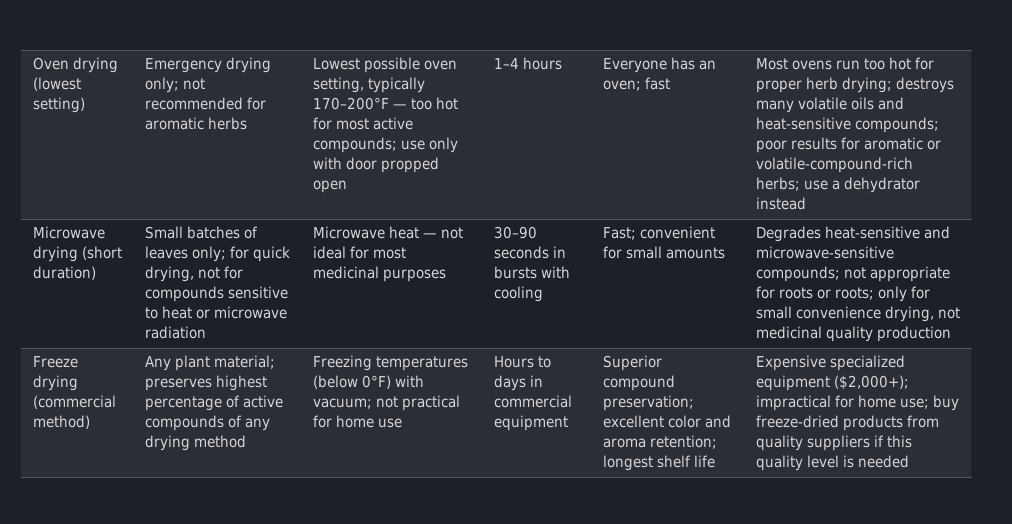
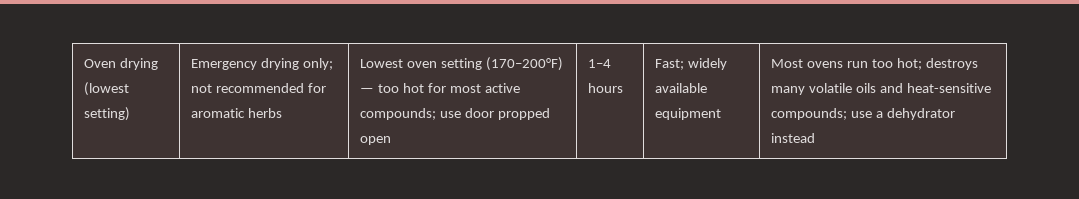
[363,57,457,73] [312,77,425,93] [312,97,389,110] possible oven setting, typically 170–200°F -> [407,57,563,71] oven setting (170–200°F)
[428,137,458,153] [312,157,342,169] only with -> (462, 114) none
[602,57,716,73] [602,77,670,91] Everyone has an oven; fast -> [655,58,728,70] [655,83,708,93] [655,108,722,120] Fast; widely available equipment
[888,57,934,70] [755,77,892,93] hot for proper herb drying; -> [896,58,922,70] hot;
[755,137,941,153] [755,157,913,173] [755,177,920,193] [755,197,806,210] [32,226,105,239] [32,246,122,262] [32,266,96,280] [144,226,258,239] [144,246,290,262] [144,266,243,282] [144,286,288,302] [144,306,287,319] [144,326,206,339] [312,226,463,239] [312,246,406,259] [312,266,446,282] [493,226,537,239] [493,246,566,259] [493,266,570,279] [493,286,543,302] [602,226,715,240] [602,246,725,259] [755,226,950,242] [755,246,894,259] [755,266,950,282] [755,286,930,302] [755,306,960,322] [755,326,951,342] [32,356,78,368] [32,375,78,391] [32,395,116,409] [32,415,90,429] [144,355,275,371] [144,375,267,391] [144,395,283,411] [144,415,270,431] [144,435,246,451] [312,355,468,371] [312,375,424,389] [312,395,460,411] [312,415,402,428] [493,356,551,368] [493,375,543,391] [493,395,572,408] [493,415,568,431] [602,355,662,371] [602,375,675,391] [602,395,694,411] [602,415,731,428] [602,435,717,449] [602,455,715,471] [755,355,905,371] [755,375,909,391] [755,395,959,411] [755,415,939,431] [755,435,912,451] [755,455,909,471] poor results for aromatic or volatile-compound-rich herbs; use a dehydrator instead // Microwave drying (short duration) | Small batches of leaves only; for quick drying, not for compounds sensitive to heat or microwave radiation | Microwave heat — not ideal for most medicinal purposes | 30–90 seconds in bursts with cooling | Fast; convenient for small amounts | Degrades heat-sensitive and microwave-sensitive compounds; not appropriate for roots or roots; only for small convenience drying, not medicinal quality production // Freeze drying (commercial method) | Any plant material; preserves highest percentage of active compounds of any drying method | Freezing temperatures (below 0°F) with vacuum; not practical for home use | Hours to days in commercial equipment | Superior compound preservation; excellent color and aroma retention; longest shelf life | Expensive specialized equipment ($2,000+); impractical for home use; buy freeze-dried products from quality suppliers if this quality level is needed -> [851,108,955,120] [771,133,816,143] use a dehydrator instead

